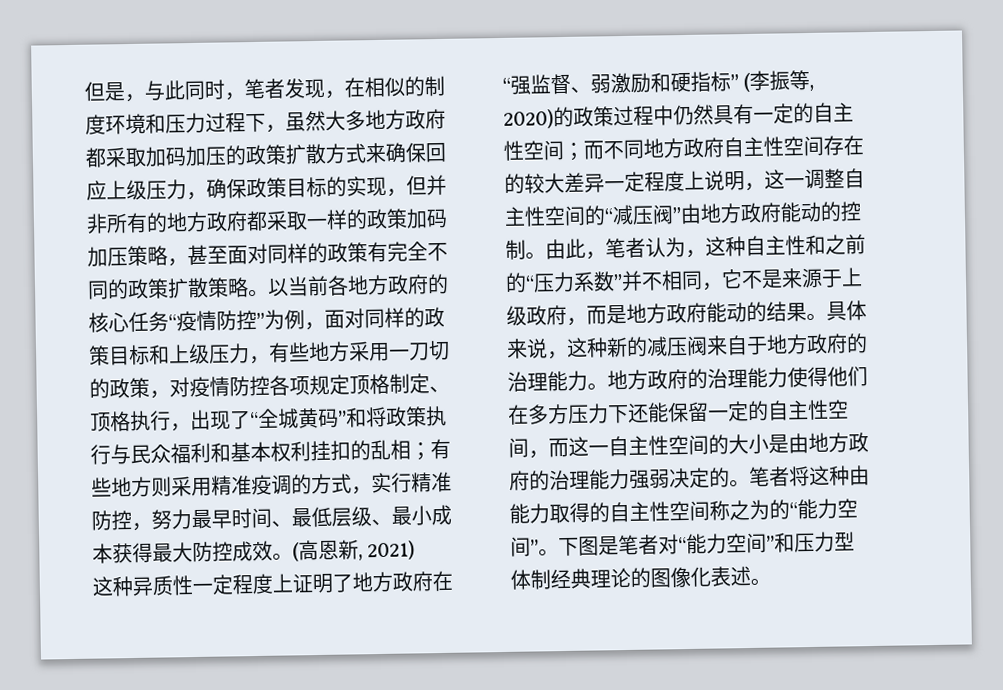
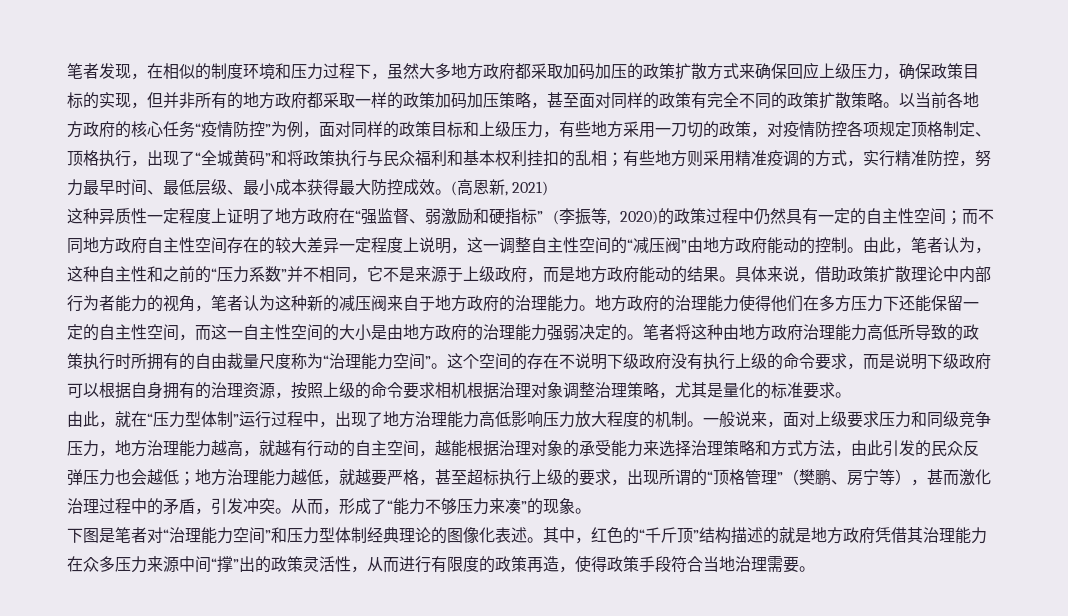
[84,79,245,103] 但是，与此同时， -> (67, 71) none
(568, 355) none -> [815,266,991,283] [67,295,275,312] 借助政策扩散理论中内部行为者能力的视角，笔者认为
[509,498,858,524] [510,536,559,557] 能力取得的自主性空间称之为的“能力空间”。 -> [739,324,979,341] [67,353,991,370] [67,382,851,399] [67,411,991,428] [67,440,979,457] [67,469,991,486] [67,498,591,515] 地方政府治理能力高低所导致的政策执行时所拥有的自由裁量尺度称为“治理能力空间”。这个空间的存在不说明下级政府没有执行上级的命令要求，而是说明下级政府可以根据自身拥有的治理资源，按照上级的命令要求相机根据治理对象调整治理策略，尤其是量化的标准要求。 // 由此，就在“压力型体制”运行过程中，出现了地方治理能力高低影响压力放大程度的机制。一般说来，面对上级要求压力和同级竞争压力，地方治理能力越高，就越有行动的自主空间，越能根据治理对象的承受能力来选择治理策略和方式方法，由此引发的民众反弹压力也会越低；地方治理能力越低，就越要严格，甚至超标执行上级的要求，出现所谓的“顶格管理”（樊鹏、房宁等），甚而激化治理过程中的矛盾，引发冲突。从而，形成了“能力不够压力来凑”的现象。 //
(687, 545) none -> [169,527,201,543] 治理
(771, 581) none -> [543,527,987,544] [67,556,815,573] 其中，红色的“千斤顶”结构描述的就是地方政府凭借其治理能力在众多压力来源中间“撑”出的政策灵活性，从而进行有限度的政策再造，使得政策手段符合当地治理需要。

